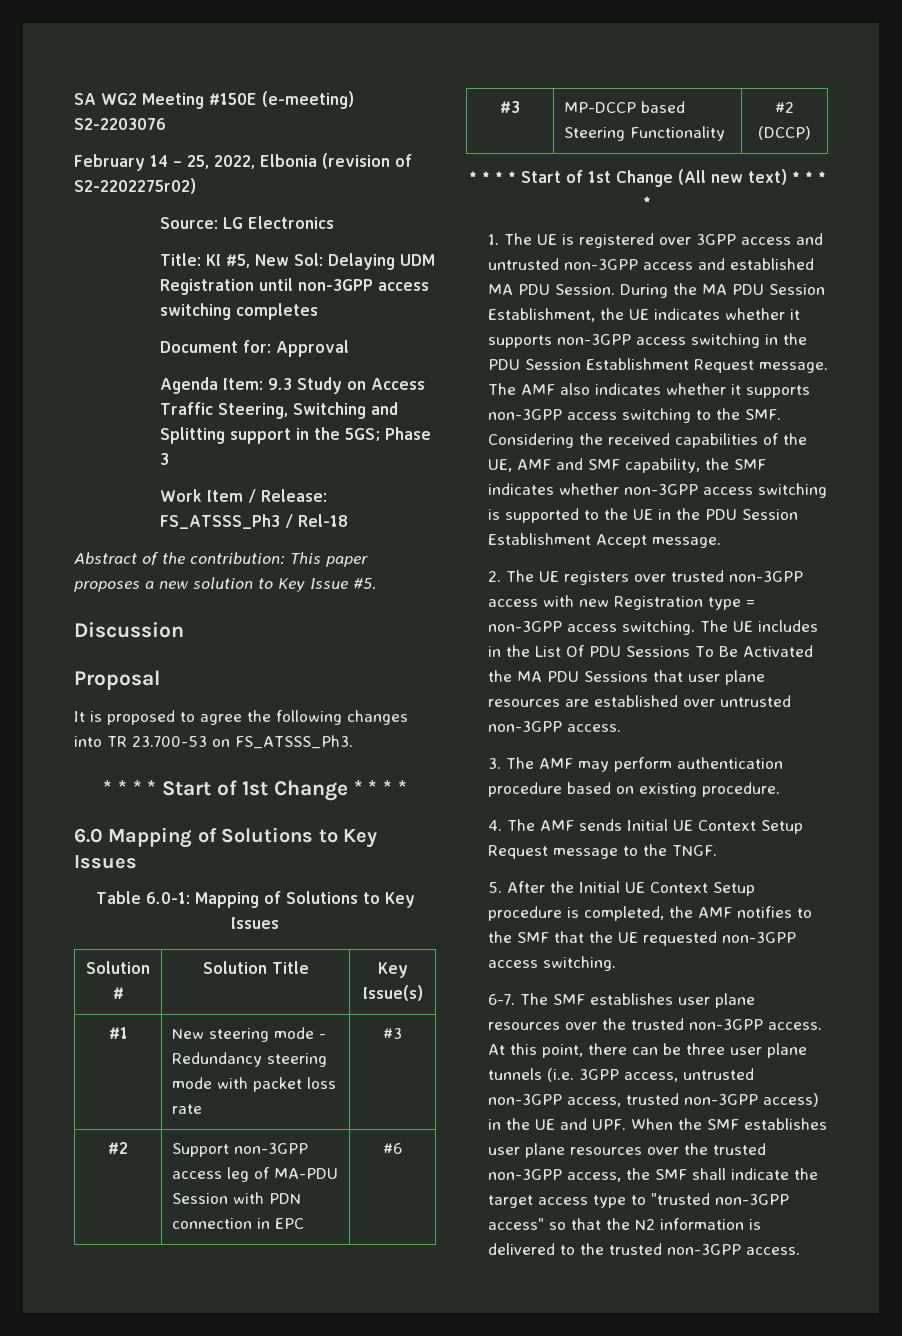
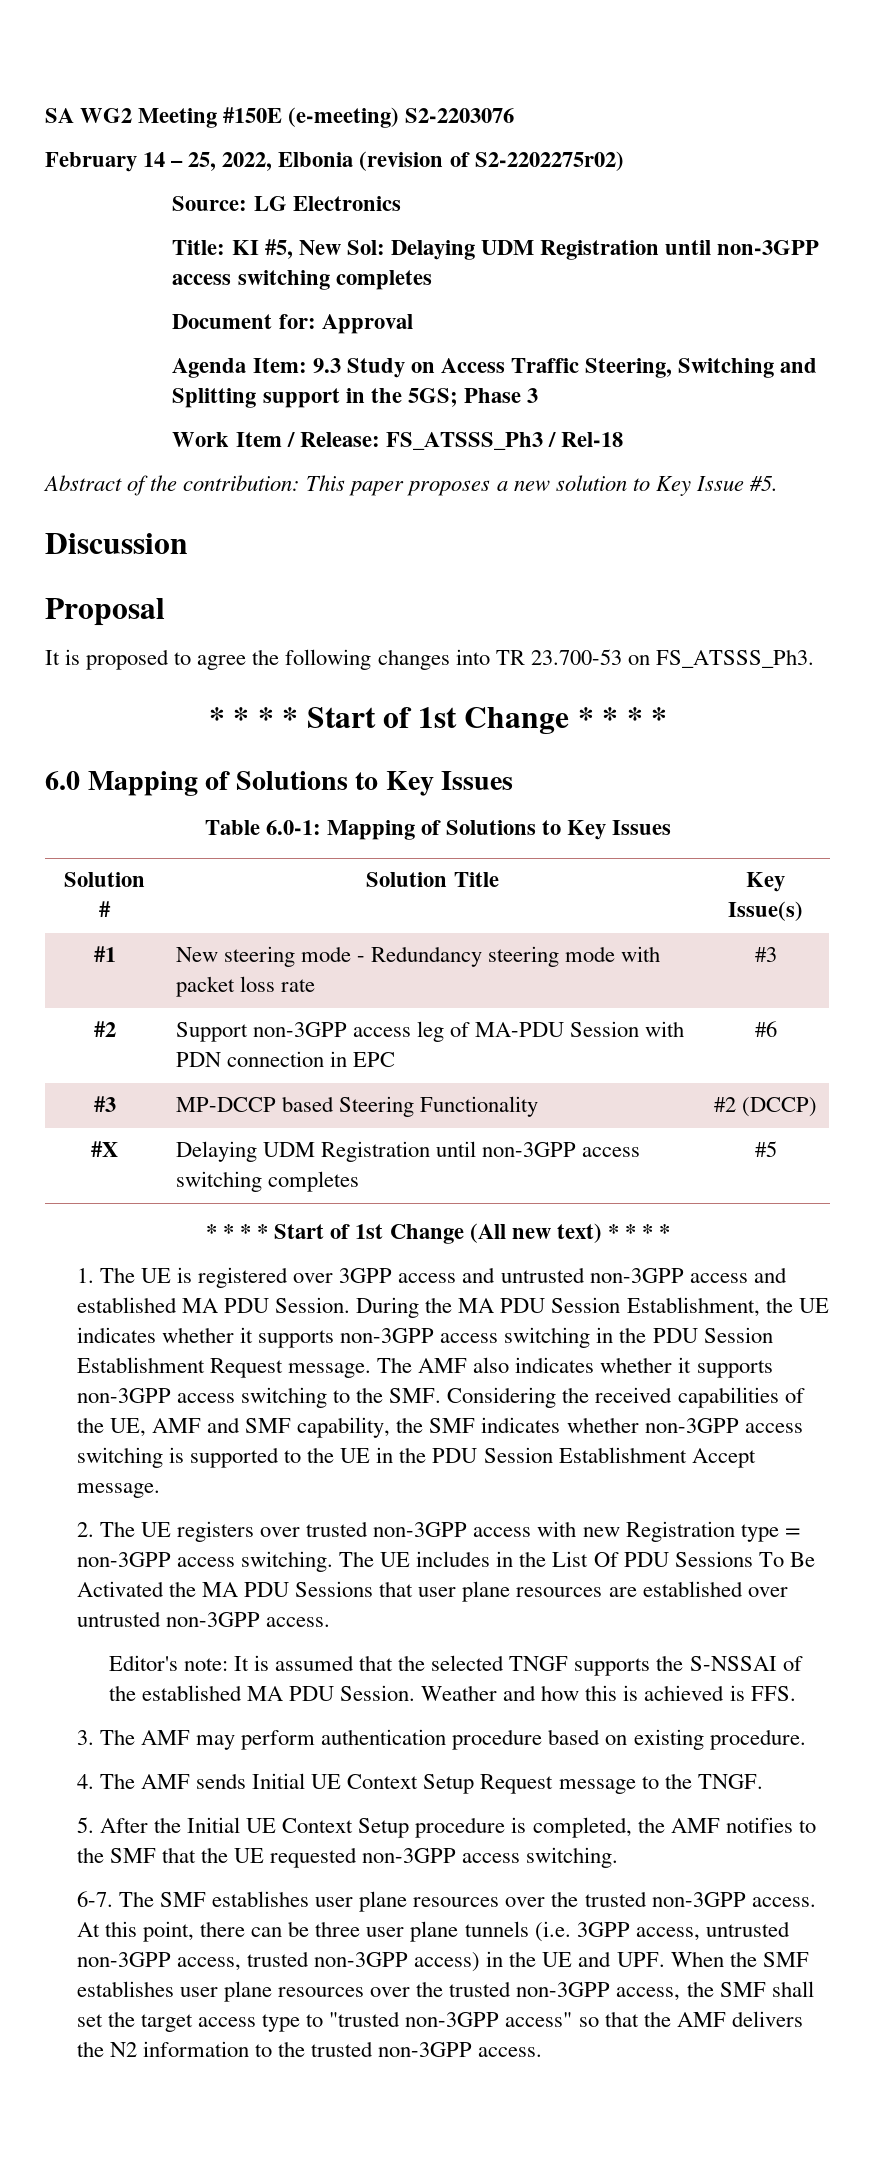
(811, 133) none -> [91,1141,118,1157] [175,1141,640,1162] [175,1171,359,1192] [754,1141,777,1157] // #X | Delaying UDM Registration until non-3GPP access switching completes | #5
(621, 728) none -> [108,1655,803,1676] [108,1685,796,1701] // Editor's note: It is assumed that the selected TNGF supports the S-NSSAI of the established MA PDU Session. Weather and how this is achieved is FFS.
[730,1168,789,1180] indicate -> [76,2014,103,2027] set
[634,1218,761,1230] [487,1243,555,1255] N2 information is delivered -> [676,2011,803,2027] [76,2041,250,2057] AMF delivers the N2 information

